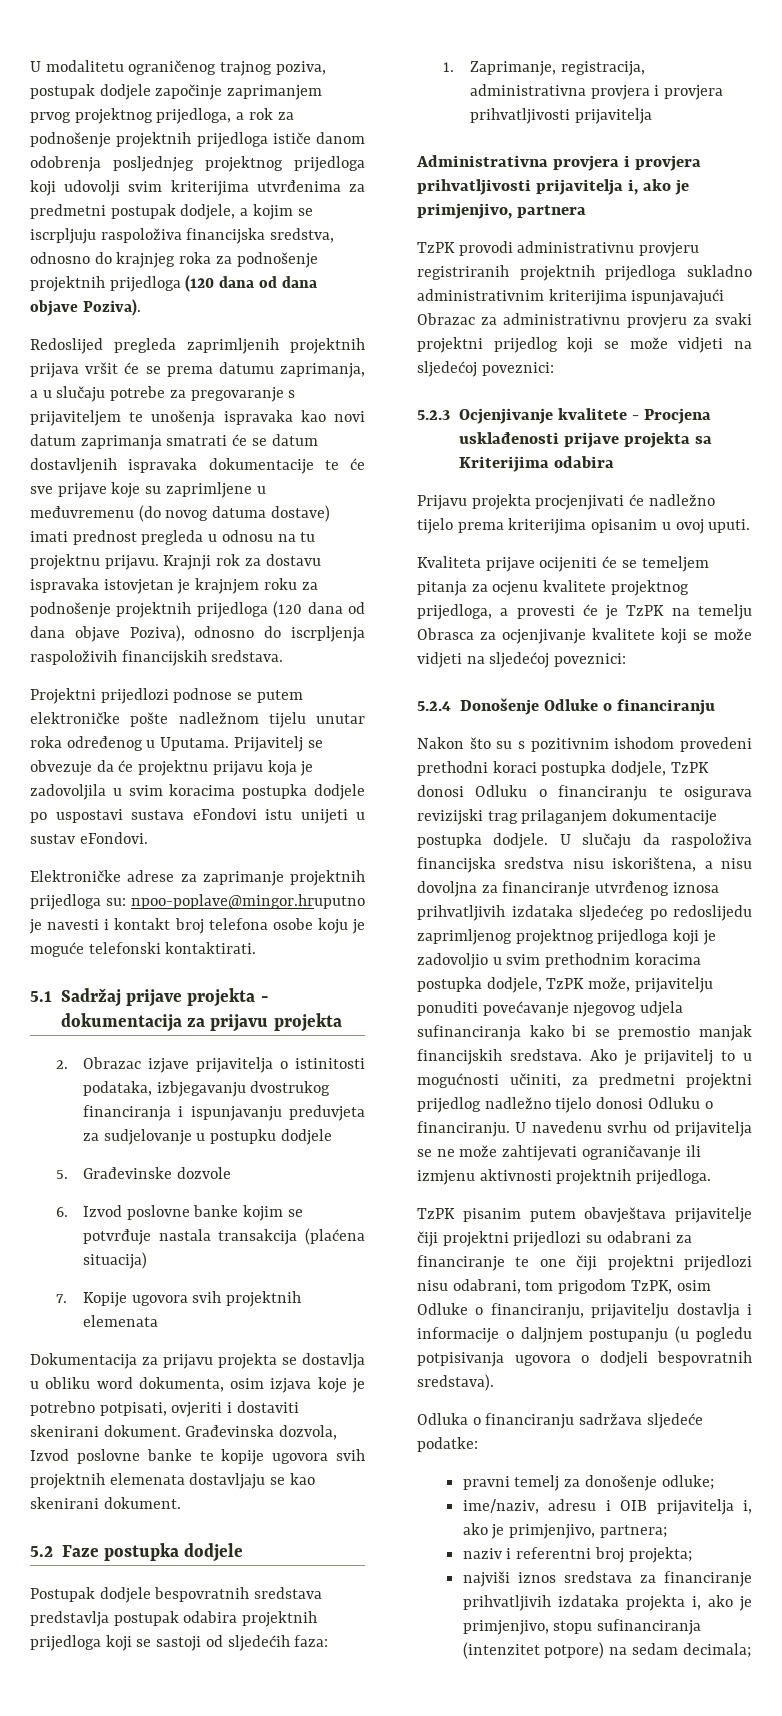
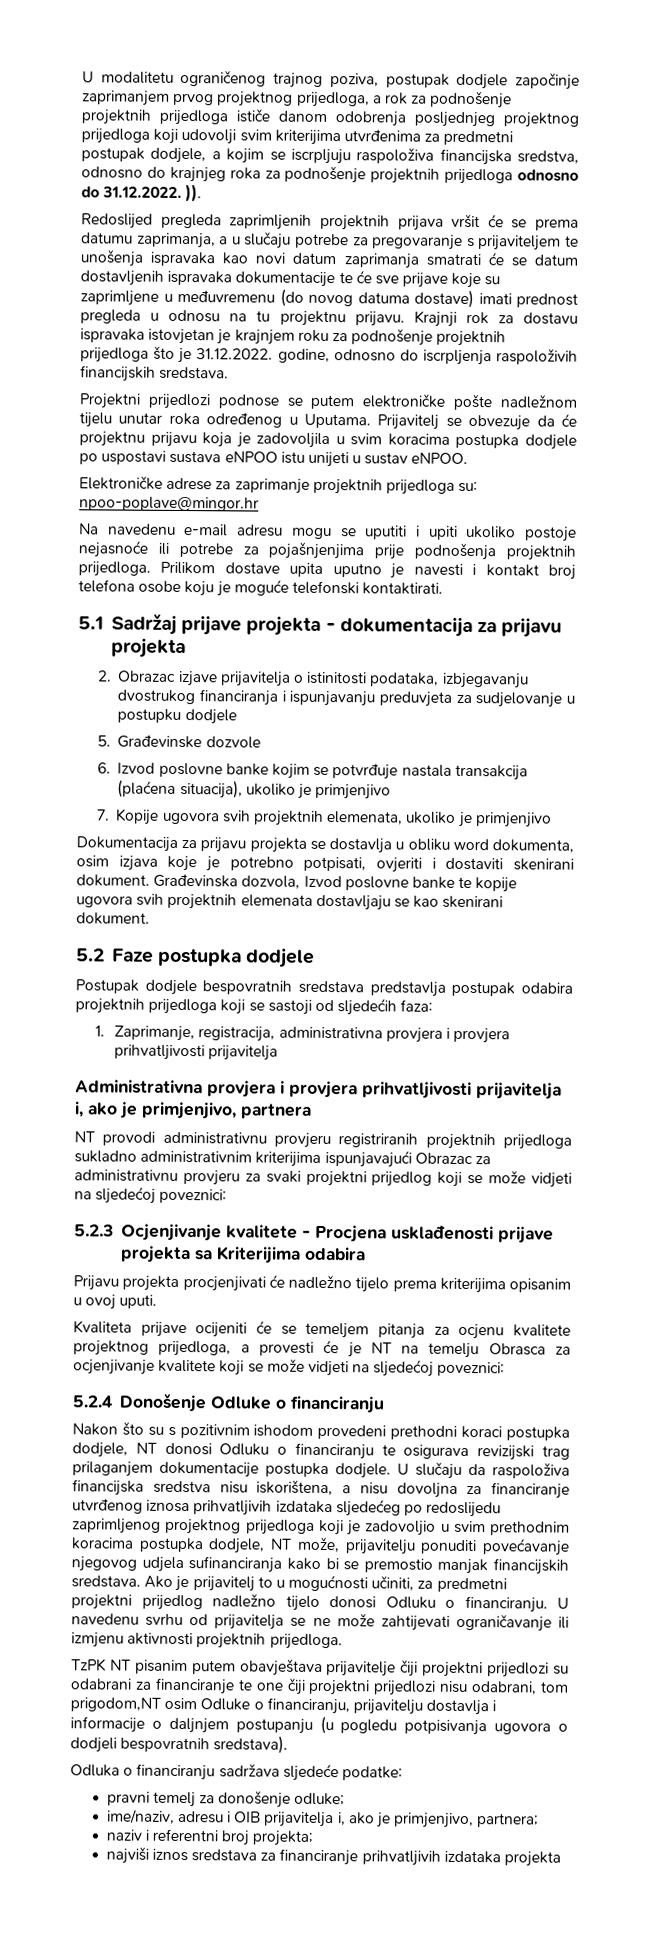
[185,275,317,292] [30,299,141,316] (120 dana od dana objave Poziva). -> [517,169,579,182] [81,184,203,203] odnosno do 31.12.2022. )).
[273,601,365,618] [30,625,185,642] (120 dana od dana objave Poziva), -> [153,345,330,364] što je 31.12.2022. godine,
[192,808,257,820] eFondovi -> [224,451,278,463] eNPOO
[79,832,148,844] eFondovi. -> [411,452,469,464] eNPOO.
[131,894,365,909] npoo-poplave@mingor.hruputno -> [79,496,259,512] [79,523,577,542] [78,540,576,561] [78,561,382,578] npoo-poplave@mingor.hr // Na navedenu e-mail adresu mogu se uputiti i upiti ukoliko postoje nejasnoće ili potrebe za pojašnjenjima prije podnošenja projektnih prijedloga. Prilikom dostave upita uputno
[82,1252,147,1269] situacija) -> [179,779,392,800] situacija), ukoliko je primjenjivo
[82,1315,158,1327] elemenata -> [327,811,552,828] elemenata, ukoliko je primjenjivo
[417,242,455,253] TzPK -> [74,1131,95,1143] NT
[626,605,665,616] TzPK -> [370,1342,392,1354] NT
[670,762,709,773] TzPK -> [135,1442,157,1454] NT
[546,978,585,989] TzPK -> [270,1538,293,1550] NT
(455, 1213) none -> [109,1659,131,1671] NT
[558,1279,672,1294] prigodom TzPK, -> [70,1697,161,1712] prigodom,NT
[691,1595,752,1611] [462,1619,702,1635] [462,1642,751,1659] i, ako je primjenjivo, stopu sufinanciranja (intenzitet potpore) na sedam decimala; -> (561, 1859) none

